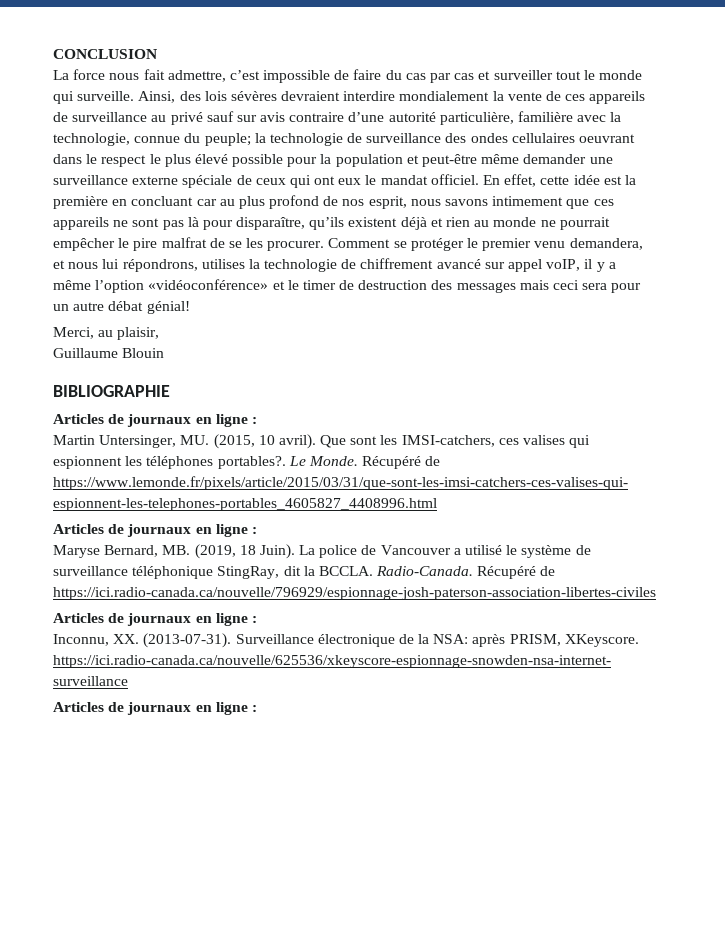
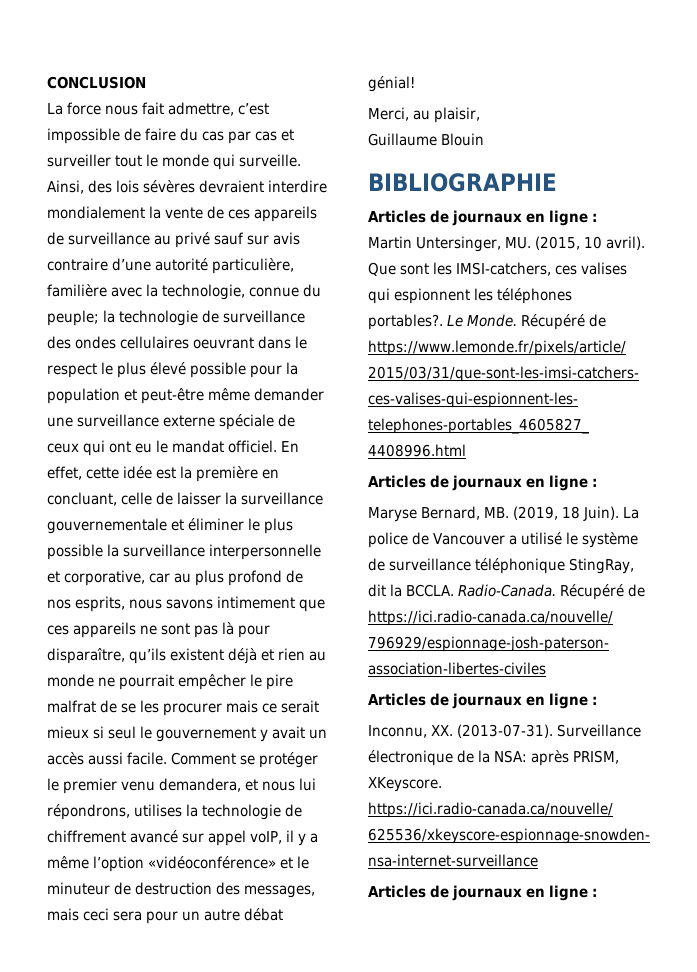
[338,178,362,185] eux -> [135,443,153,453] eu
[131,196,194,206] concluant -> [47,492,324,506] [47,518,294,534] [47,544,322,560] [47,570,146,586] concluant, celle de laisser la surveillance gouvernementale et éliminer le plus possible la surveillance interpersonnelle et corporative,
[368,196,407,209] esprit, -> [75,596,126,612] esprits,
[267,241,325,251] procurer. -> [163,700,320,716] [47,726,328,742] [47,752,168,765] procurer mais ce serait mieux si seul le gouvernement y avait un accès aussi facile.
[302,280,336,290] timer -> [47,882,110,895] minuteur
[456,282,516,293] messages -> [244,885,316,898] messages,

